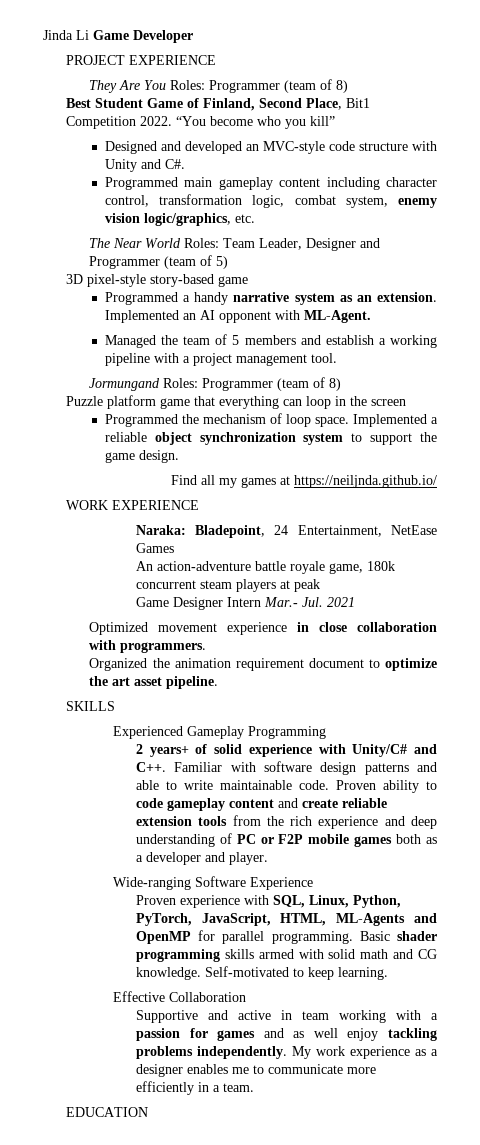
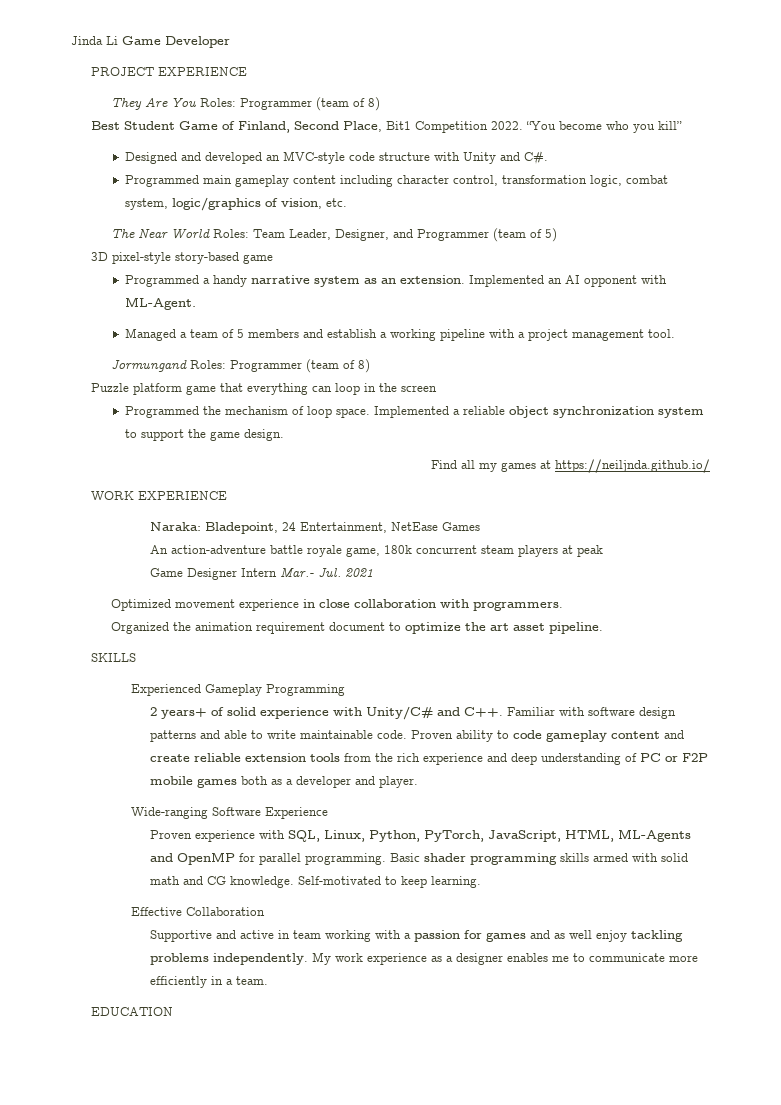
[398,198,437,208] [104,213,231,226] enemy vision logic/graphics, -> [172,197,323,211] logic/graphics of vision,
[306,238,357,251] Designer -> [334,229,389,241] Designer,
[160,335,178,345] the -> [180,332,188,338] a

